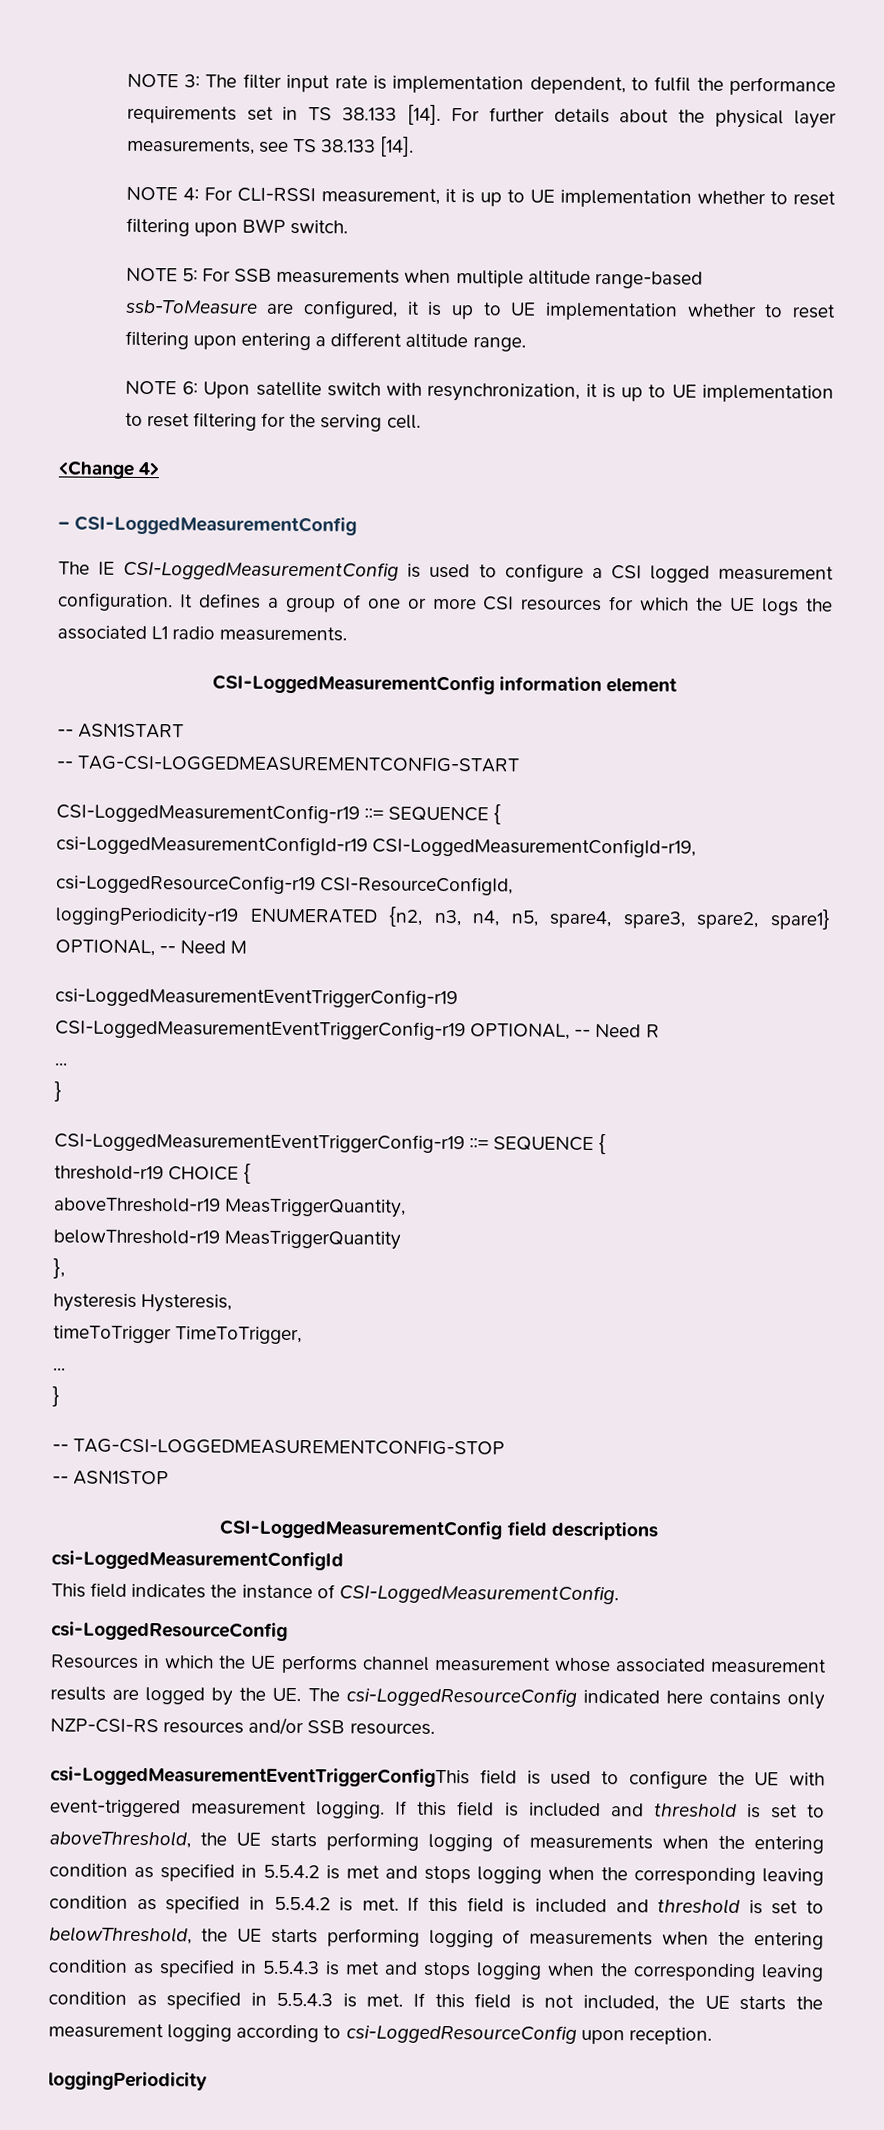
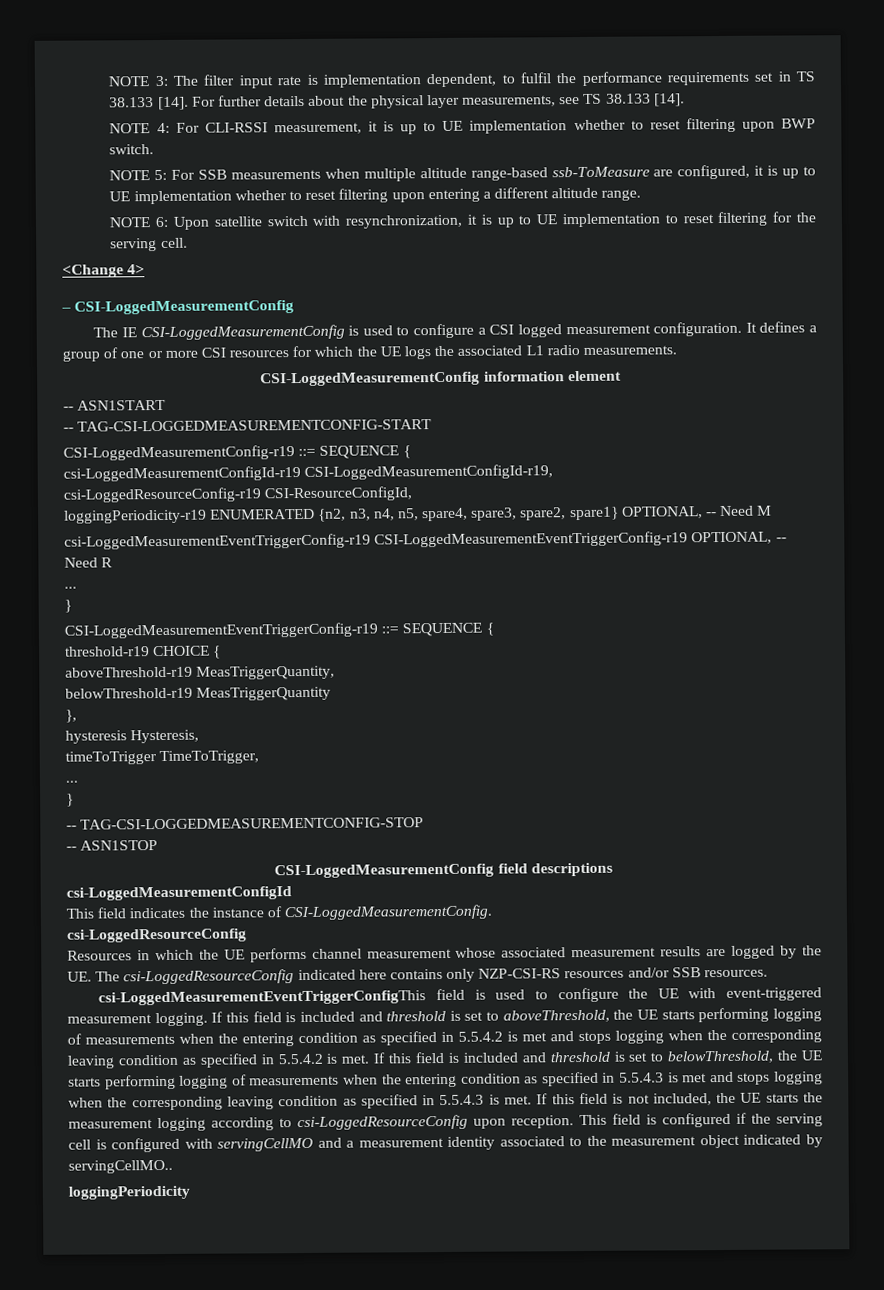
(712, 2036) none -> [579,1112,823,1128] [68,1134,823,1153] [68,1159,173,1174] This field is configured if the serving cell is configured with servingCellMO and a measurement identity associated to the measurement object indicated by servingCellMO..

